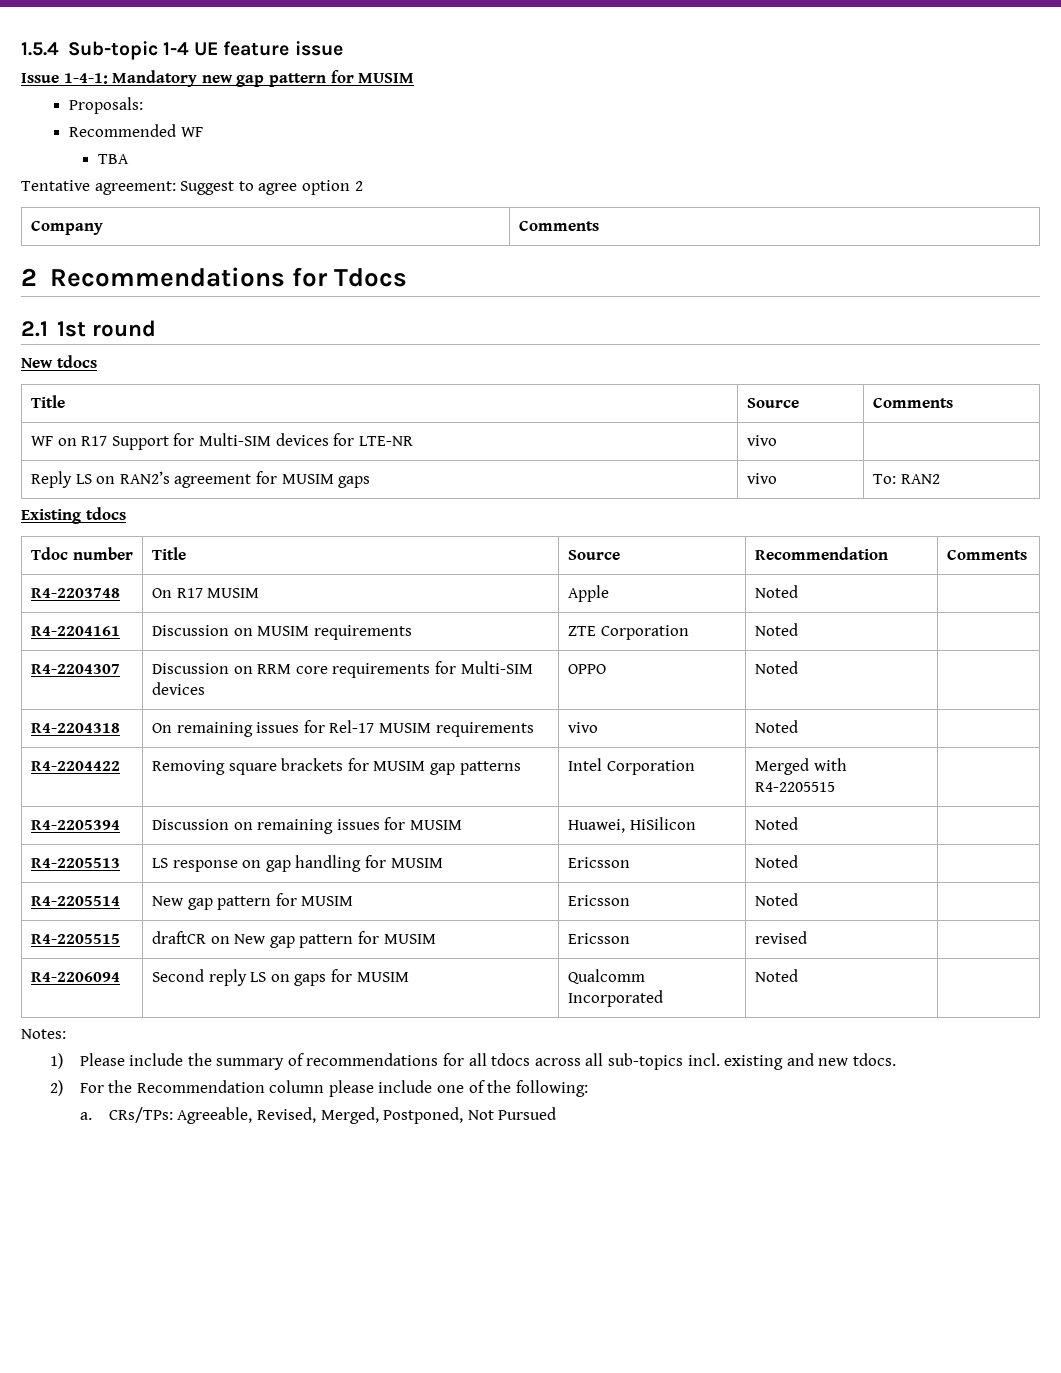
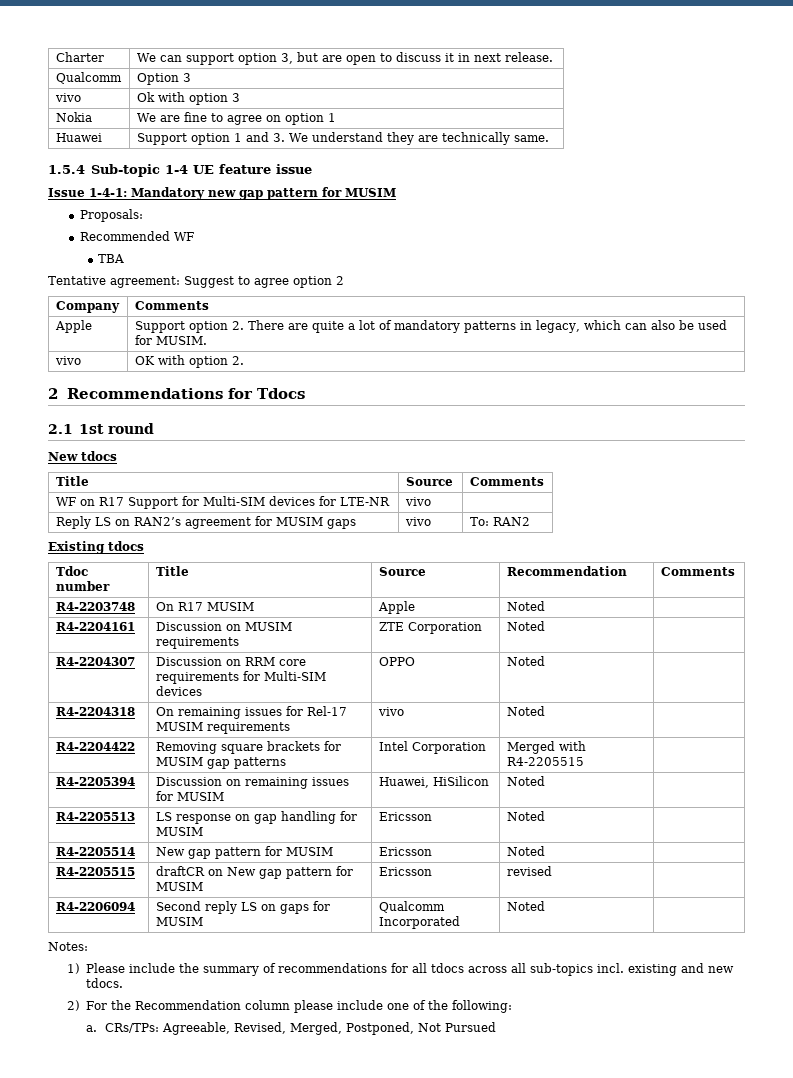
(21, 49) none -> [55,52,104,62] [136,52,553,65] [55,72,122,84] [136,73,191,85] [54,93,81,102] [136,92,240,105] [55,112,92,122] [136,112,336,125] [55,133,102,142] [136,132,549,145] Charter | We can support option 3, but are open to discuss it in next release. // Qualcomm | Option 3 // vivo | Ok with option 3 // Nokia | We are fine to agree on option 1 // Huawei | Support option 1 and 3. We understand they are technically same. //
(600, 225) none -> [54,320,92,333] [134,320,727,333] [134,335,207,345] [54,356,81,365] [134,355,244,368] // Apple | Support option 2. There are quite a lot of mandatory patterns in legacy, which can also be used for MUSIM. // vivo | OK with option 2.

